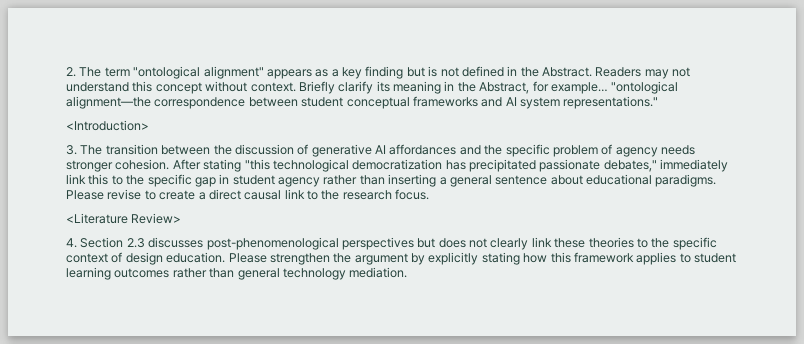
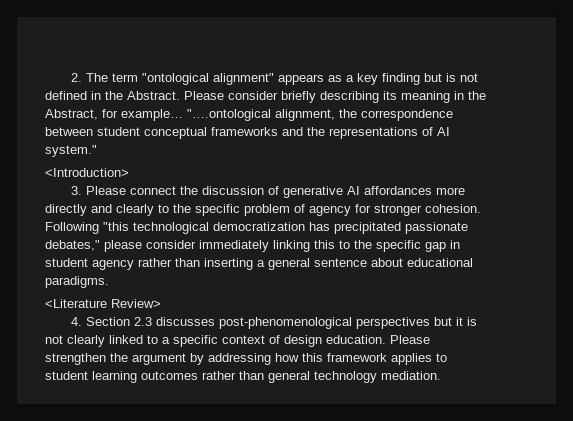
[595,67,691,79] [66,81,374,94] Readers may not understand this concept without context. Briefly clarify -> [184,91,379,103] Please consider briefly describing
[611,81,679,94] [66,96,151,109] "ontological alignment—the -> [187,109,357,121] "….ontological alignment, the
[505,96,659,109] AI system representations." -> [307,127,450,139] [45,145,97,157] the representations of AI system."
[80,144,211,155] The transition between -> [86,186,177,195] Please connect
[459,145,481,155] and -> [436,187,466,195] [45,204,169,216] more directly and clearly to
[661,145,695,155] needs -> [355,204,371,213] for
[172,159,242,172] After stating -> [45,222,99,234] Following
[660,159,729,172] [66,174,86,184] immediately link -> [104,240,310,252] please consider immediately linking
[66,189,430,200] Please revise to create a direct causal link to the research focus. -> (109, 282) none
[438,237,670,250] does not clearly link these theories to the -> [456,317,478,326] [45,335,170,347] it is not clearly linked to a
[428,252,520,265] explicitly stating -> [208,353,271,365] addressing

